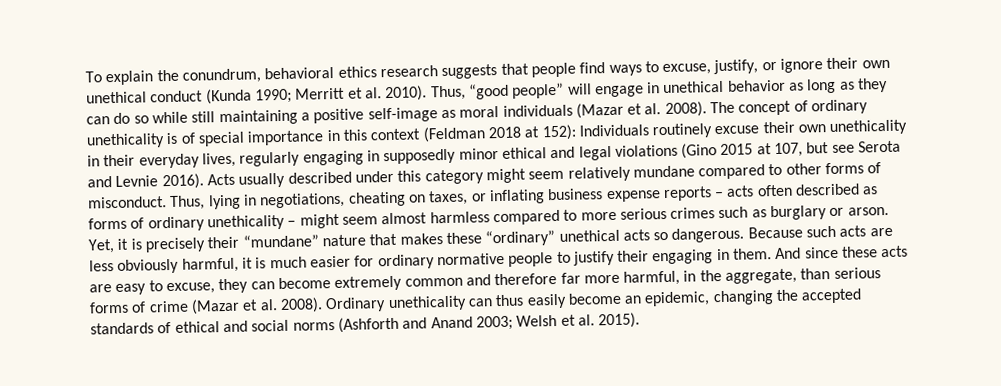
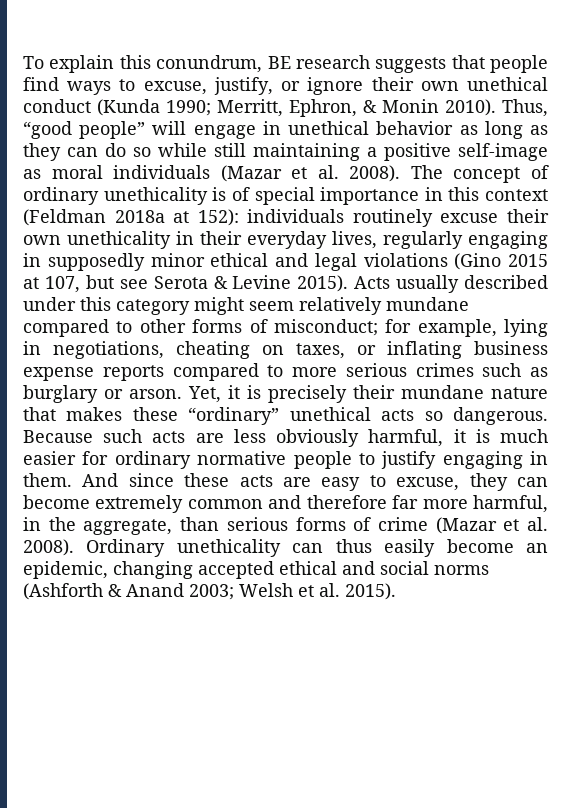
[156,66,377,84] the conundrum, behavioral ethics -> [119,55,291,73] this conundrum, BE
[295,87,382,100] Merritt et al. -> [217,99,439,117] Merritt, Ephron, & Monin
[487,126,521,139] 2018 -> [114,210,165,223] 2018a
[578,124,649,137] Individuals -> [247,209,345,223] individuals
[87,173,204,190] and Levnie 2016). -> [213,275,349,292] & Levine 2015).
[88,195,206,210] misconduct. Thus, -> [273,319,497,337] misconduct; for example,
[715,183,879,198] [88,211,490,232] – acts often described as forms of ordinary unethicality – might seem almost harmless -> (164, 373) none
[242,234,319,248] “mundane” -> [401,385,484,399] mundane
[617,250,650,262] their -> (437, 460) none
[776,288,863,304] [90,321,172,335] the accepted standards of -> [198,561,274,579] accepted
[402,317,428,329] and -> [108,584,122,597] &

